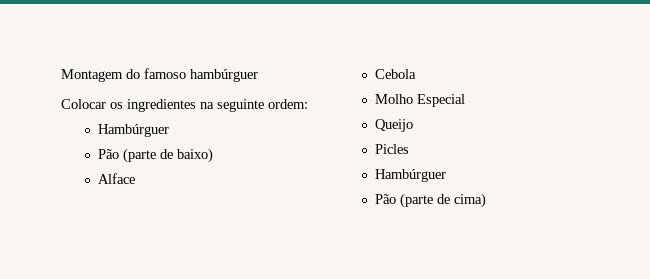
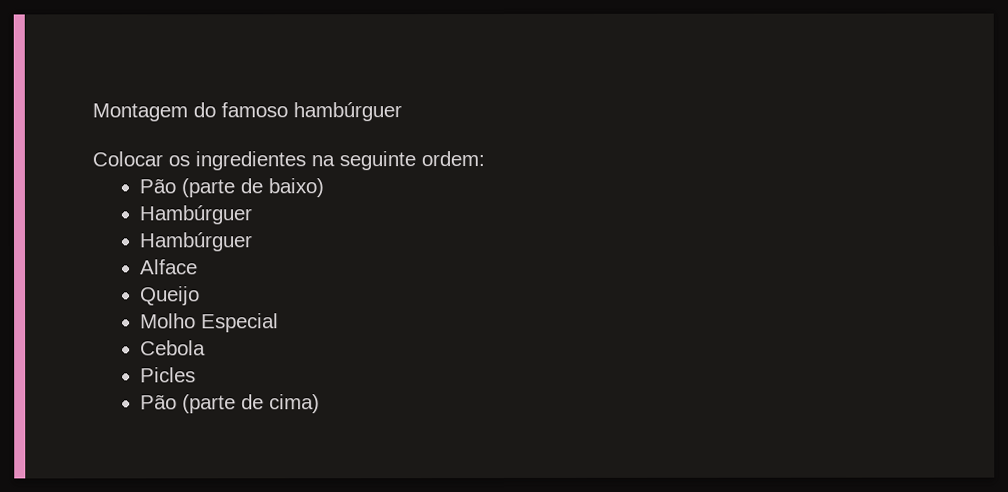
[98,124,170,137] // Hambúrguer -> (485, 159) none
(214, 155) none -> [139,205,253,225] [139,232,254,252] // Hambúrguer // Hambúrguer
[375,69,417,79] Cebola -> [140,286,201,306] Queijo
[375,119,414,132] Queijo -> [140,340,207,356] Cebola
[375,169,447,182] // Hambúrguer -> (197, 375) none

